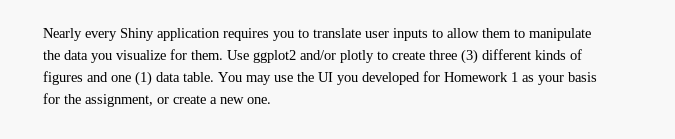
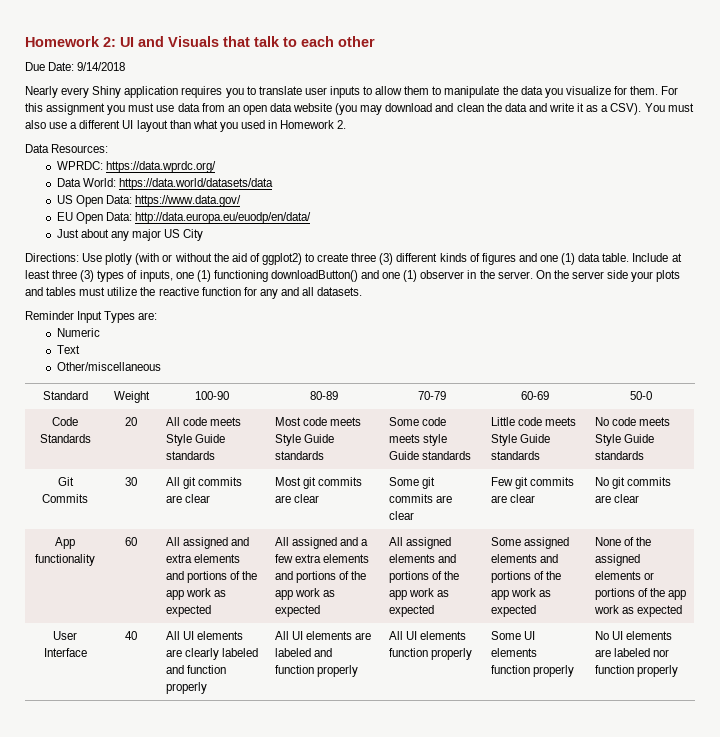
(43, 34) none -> [25,36,375,47] [25,62,126,71] Homework 2: UI and Visuals that talk to each other // Due Date: 9/14/2018 //
[227,50,374,63] Use ggplot2 and/or plotly -> [661,86,679,95] [25,103,694,115] [25,120,347,132] [25,144,109,153] [56,161,216,173] [56,178,273,190] [56,195,242,207] [56,212,312,224] [56,229,204,241] [25,253,302,265] For this assignment you must use data from an open data website (you may download and clean the data and write it as a CSV). You must also use a different UI layout than what you used in Homework 2. // Data Resources: // WPRDC: https://data.wprdc.org/ // Data World: https://data.world/datasets/data // US Open Data: https://www.data.gov/ // EU Open Data: http://data.europa.eu/euodp/en/data/ // Just about any major US City // Directions: Use plotly (with or without the aid of ggplot2)
[218,71,597,85] [43,93,271,107] You may use the UI you developed for Homework 1 as your basis for the assignment, or create a new one. -> [632,253,682,262] [25,270,681,282] [25,287,363,299] [25,311,158,323] [56,328,100,337] [56,345,80,354] [56,362,161,371] [42,391,88,400] [113,391,150,403] [195,391,229,400] [309,391,338,400] [417,391,446,400] [520,391,549,400] [629,391,652,400] [52,417,78,426] [39,434,91,443] [125,417,137,426] [165,417,241,426] [165,434,225,446] [165,451,215,460] [274,417,361,426] [274,434,334,446] [274,451,324,460] [388,417,446,426] [388,434,447,446] [388,451,471,460] [490,417,576,426] [490,434,550,446] [490,451,540,460] [594,417,670,426] [594,434,654,446] [594,451,644,460] [57,477,74,486] [42,494,88,503] [125,477,137,486] [165,477,242,489] [165,494,210,503] [274,477,362,489] [274,494,319,503] [388,477,435,489] [388,494,452,503] [388,511,414,520] [490,477,574,489] [490,494,535,503] [594,477,671,489] [594,494,639,503] [55,537,75,549] [35,554,95,566] [125,537,137,546] [165,537,249,549] [165,554,240,563] [165,571,257,583] [165,588,226,600] [165,605,211,617] [274,537,368,549] [274,554,369,563] [274,571,366,583] [274,588,335,600] [274,605,320,617] [388,537,451,549] [388,554,456,563] [388,571,459,583] [388,588,449,600] [388,605,434,617] [490,537,569,549] [490,554,558,563] [490,571,561,583] [490,588,551,600] [490,605,536,617] [594,537,651,546] [594,554,640,566] [594,571,654,580] [594,588,686,600] [593,605,682,617] [53,631,77,640] [43,648,87,657] [125,631,137,640] [165,631,243,640] [165,648,258,660] [165,665,226,674] [165,682,207,694] [274,631,371,640] [274,648,332,657] [274,665,358,677] [388,631,466,640] [388,648,472,660] [490,631,535,640] [490,648,537,657] [490,665,574,677] [594,631,672,640] [594,648,669,657] [594,665,678,677] Include at least three (3) types of inputs, one (1) functioning downloadButton() and one (1) observer in the server. On the server side your plots and tables must utilize the reactive function for any and all datasets. // Reminder Input Types are: // Numeric // Text // Other/miscellaneous // Standard | Weight | 100-90 | 80-89 | 70-79 | 60-69 | 50-0 // Code Standards | 20 | All code meets Style Guide standards | Most code meets Style Guide standards | Some code meets style Guide standards | Little code meets Style Guide standards | No code meets Style Guide standards // Git Commits | 30 | All git commits are clear | Most git commits are clear | Some git commits are clear | Few git commits are clear | No git commits are clear // App functionality | 60 | All assigned and extra elements and portions of the app work as expected | All assigned and a few extra elements and portions of the app work as expected | All assigned elements and portions of the app work as expected | Some assigned elements and portions of the app work as expected | None of the assigned elements or portions of the app work as expected // User Interface | 40 | All UI elements are clearly labeled and function properly | All UI elements are labeled and function properly | All UI elements function properly | Some UI elements function properly | No UI elements are labeled nor function properly

